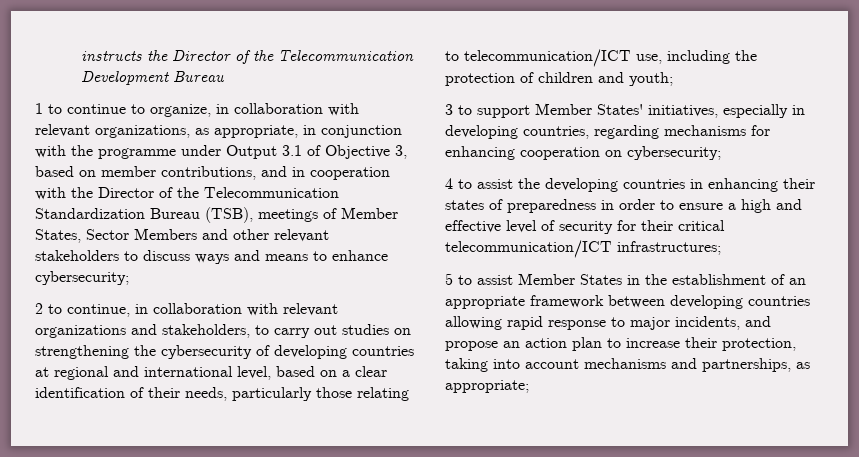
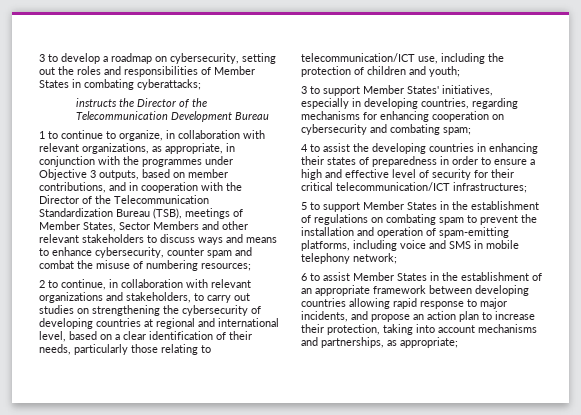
(81, 56) none -> [39,53,276,64] [39,66,255,77] [39,79,201,90] 3 to develop a roadmap on cybersecurity, setting out the roles and responsibilities of Member States in combating cyberattacks; //
[98,145,407,159] programme under Output 3.1 of Objective 3, -> [142,156,233,167] [39,169,139,180] programmes under Objective 3 outputs,
[35,271,129,285] cybersecurity; -> [95,247,252,258] [39,260,251,271] cybersecurity, counter spam and combat the misuse of numbering resources;
[627,146,721,160] cybersecurity; -> [301,124,471,135] cybersecurity and combating spam;
(472, 280) none -> [323,201,539,212] [301,214,537,225] [301,227,509,238] [301,240,519,251] [301,253,397,264] [301,273,320,281] support Member States in the establishment of regulations on combating spam to prevent the installation and operation of spam-emitting platforms, including voice and SMS in mobile telephony network; // 6 to

